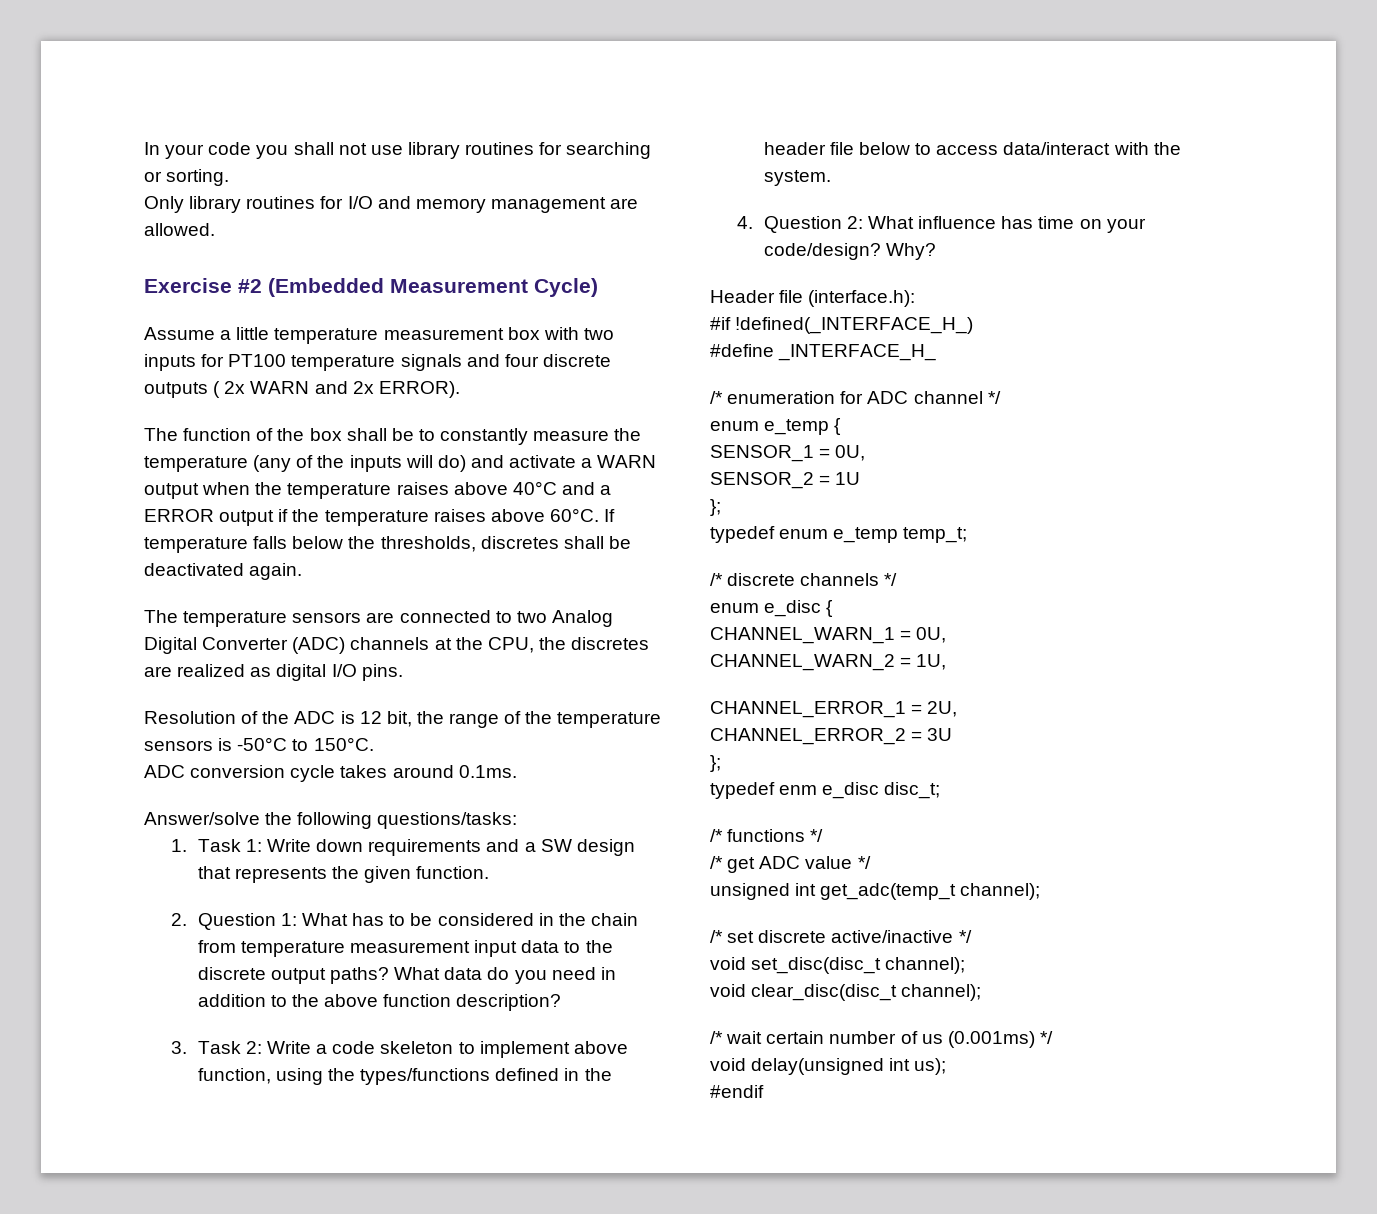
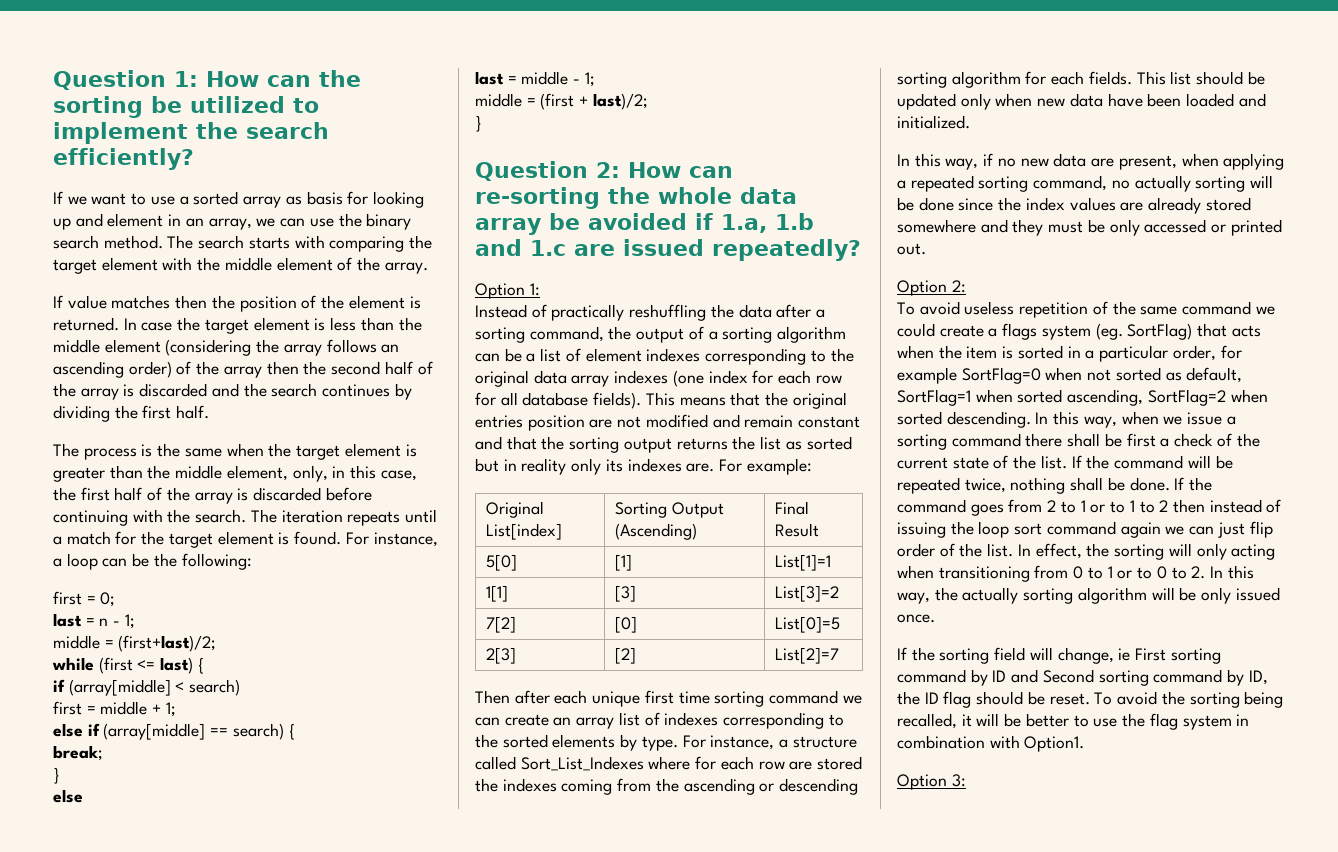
[144,142,652,159] [144,169,230,186] [144,196,639,213] [144,223,215,236] [144,278,598,297] [144,327,614,344] [144,354,611,371] [144,381,460,398] [144,428,642,445] [144,455,657,472] [144,481,612,499] [144,508,616,526] [144,536,631,553] [144,563,303,580] [144,610,613,627] [144,637,650,654] [144,664,403,681] [144,711,662,728] [144,737,374,751] [144,765,517,782] [144,812,518,829] [170,839,635,856] [197,866,490,883] [170,913,638,930] [197,940,613,957] [197,967,616,984] [197,994,562,1011] [170,1041,628,1058] [197,1068,612,1085] [763,142,1181,155] [763,170,831,186] [736,216,1146,233] [763,243,936,260] [710,290,916,307] [710,317,974,334] [710,344,937,361] [710,391,1001,404] [710,418,842,435] [710,445,866,462] [710,472,861,489] [710,499,721,516] [710,526,968,543] [710,573,898,586] [710,600,834,617] [710,627,947,644] [710,654,947,671] [710,701,958,718] [710,728,953,745] [710,755,721,772] [710,782,941,799] [710,829,824,842] [710,856,871,873] [710,883,1041,900] [710,930,972,943] [710,957,966,974] [710,984,982,1001] [710,1031,1053,1048] [710,1058,947,1075] [710,1085,764,1098] In your code you shall not use library routines for searching or sorting. // Only library routines for I/O and memory management are allowed. // Exercise #2 (Embedded Measurement Cycle) // Assume a little temperature measurement box with two inputs for PT100 temperature signals and four discrete outputs ( 2x WARN and 2x ERROR). // The function of the box shall be to constantly measure the temperature (any of the inputs will do) and activate a WARN output when the temperature raises above 40°C and a ERROR output if the temperature raises above 60°C. If temperature falls below the thresholds, discretes shall be deactivated again. // The temperature sensors are connected to two Analog Digital Converter (ADC) channels at the CPU, the discretes are realized as digital I/O pins. // Resolution of the ADC is 12 bit, the range of the temperature sensors is -50°C to 150°C. // ADC conversion cycle takes around 0.1ms. // Answer/solve the following questions/tasks: // 1. Task 1: Write down requirements and a SW design that represents the given function. // 2. Question 1: What has to be considered in the chain from temperature measurement input data to the discrete output paths? What data do you need in addition to the above function description? // 3. Task 2: Write a code skeleton to implement above function, using the types/functions defined in the header file below to access data/interact with the system. // 4. Question 2: What influence has time on your code/design? Why? // Header file (interface.h): // #if !defined(_INTERFACE_H_) // #define _INTERFACE_H_ // /* enumeration for ADC channel */ // enum e_temp { // SENSOR_1 = 0U, // SENSOR_2 = 1U // }; // typedef enum e_temp temp_t; // /* discrete channels */ // enum e_disc { // CHANNEL_WARN_1 = 0U, // CHANNEL_WARN_2 = 1U, // CHANNEL_ERROR_1 = 2U, // CHANNEL_ERROR_2 = 3U // }; // typedef enm e_disc disc_t; // /* functions */ // /* get ADC value */ // unsigned int get_adc(temp_t channel); // /* set discrete active/inactive */ // void set_disc(disc_t channel); // void clear_disc(disc_t channel); // /* wait certain number of us (0.001ms) */ // void delay(unsigned int us); // #endif -> [53,70,361,90] [53,96,319,118] [53,122,329,144] [53,148,194,170] [53,191,424,208] [53,213,412,230] [53,235,433,252] [53,257,428,274] [53,295,421,312] [53,317,422,334] [53,339,400,356] [53,361,433,378] [53,383,412,400] [53,405,210,422] [53,443,417,460] [53,465,417,482] [53,487,372,504] [53,509,438,526] [53,531,438,548] [53,553,252,570] [53,591,116,607] [53,613,135,629] [53,635,217,652] [52,657,204,674] [53,679,241,696] [53,701,176,717] [53,723,295,740] [53,745,103,761] [53,767,60,784] [53,789,83,803] [475,71,595,87] [475,93,648,110] [475,115,482,132] [475,161,733,181] [475,187,797,209] [475,213,814,235] [475,239,861,261] [475,283,540,299] [475,304,826,321] [475,326,847,343] [475,348,854,365] [475,370,842,387] [475,392,847,409] [475,414,861,431] [475,436,852,453] [475,458,812,475] [486,501,545,518] [486,523,563,540] [615,502,725,518] [615,523,698,540] [775,501,810,515] [775,523,820,537] [486,554,518,571] [615,554,633,571] [775,554,832,571] [486,585,509,602] [615,585,637,602] [775,585,840,602] [486,616,517,633] [615,616,638,633] [775,616,841,633] [486,647,517,664] [615,647,637,664] [775,647,840,664] [475,690,862,707] [475,712,844,729] [475,734,857,751] [475,756,863,771] [475,778,859,795] [897,71,1265,88] [897,93,1266,110] [897,115,970,129] [897,153,1285,170] [897,175,1274,192] [897,197,1251,214] [897,219,1282,236] [897,243,926,255] [897,280,966,296] [897,301,1275,318] [897,323,1261,340] [897,345,1242,362] [897,367,1243,384] [897,389,1268,406] [897,411,1236,428] [897,433,1260,450] [897,455,1233,469] [897,477,1213,494] [897,499,1282,516] [897,521,1273,538] [897,543,1276,560] [897,565,1254,582] [897,587,1280,604] [897,614,935,623] [897,647,1221,664] [897,669,1268,686] [897,691,1284,708] [897,713,1250,730] [897,735,1085,752] [897,774,966,790] Question 1: How can the sorting be utilized to implement the search efficiently? // If we want to use a sorted array as basis for looking up and element in an array, we can use the binary search method. The search starts with comparing the target element with the middle element of the array. // If value matches then the position of the element is returned. In case the target element is less than the middle element (considering the array follows an ascending order) of the array then the second half of the array is discarded and the search continues by dividing the first half. // The process is the same when the target element is greater than the middle element, only, in this case, the first half of the array is discarded before continuing with the search. The iteration repeats until a match for the target element is found. For instance, a loop can be the following: // first = 0; // last = n - 1; // middle = (first+last)/2; // while (first <= last) { // if (array[middle] < search) // first = middle + 1; // else if (array[middle] == search) { // break; // } // else // last = middle - 1; // middle = (first + last)/2; // } // Question 2: How can re-sorting the whole data array be avoided if 1.a, 1.b and 1.c are issued repeatedly? // Option 1: // Instead of practically reshuffling the data after a sorting command, the output of a sorting algorithm can be a list of element indexes corresponding to the original data array indexes (one index for each row for all database fields). This means that the original entries position are not modified and remain constant and that the sorting output returns the list as sorted but in reality only its indexes are. For example: // Original List[index] | Sorting Output (Ascending) | Final Result // 5[0] | [1] | List[1]=1 // 1[1] | [3] | List[3]=2 // 7[2] | [0] | List[0]=5 // 2[3] | [2] | List[2]=7 // Then after each unique first time sorting command we can create an array list of indexes corresponding to the sorted elements by type. For instance, a structure called Sort_List_Indexes where for each row are stored the indexes coming from the ascending or descending sorting algorithm for each fields. This list should be updated only when new data have been loaded and initialized. // In this way, if no new data are present, when applying a repeated sorting command, no actually sorting will be done since the index values are already stored somewhere and they must be only accessed or printed out. // Option 2: // To avoid useless repetition of the same command we could create a flags system (eg. SortFlag) that acts when the item is sorted in a particular order, for example SortFlag=0 when not sorted as default, SortFlag=1 when sorted ascending, SortFlag=2 when sorted descending. In this way, when we issue a sorting command there shall be first a check of the current state of the list. If the command will be repeated twice, nothing shall be done. If the command goes from 2 to 1 or to 1 to 2 then instead of issuing the loop sort command again we can just flip order of the list. In effect, the sorting will only acting when transitioning from 0 to 1 or to 0 to 2. In this way, the actually sorting algorithm will be only issued once. // If the sorting field will change, ie First sorting command by ID and Second sorting command by ID, the ID flag should be reset. To avoid the sorting being recalled, it will be better to use the flag system in combination with Option1. // Option 3:

